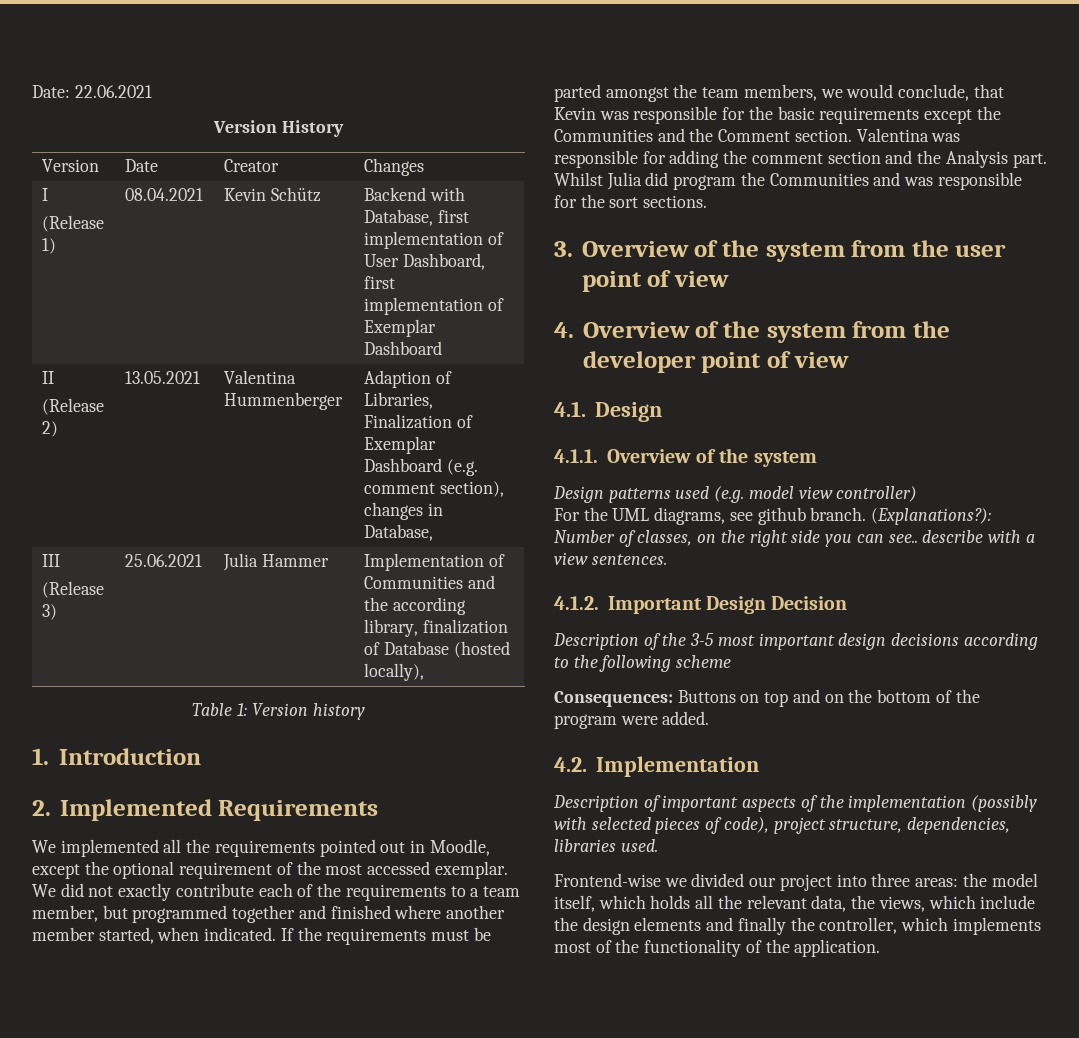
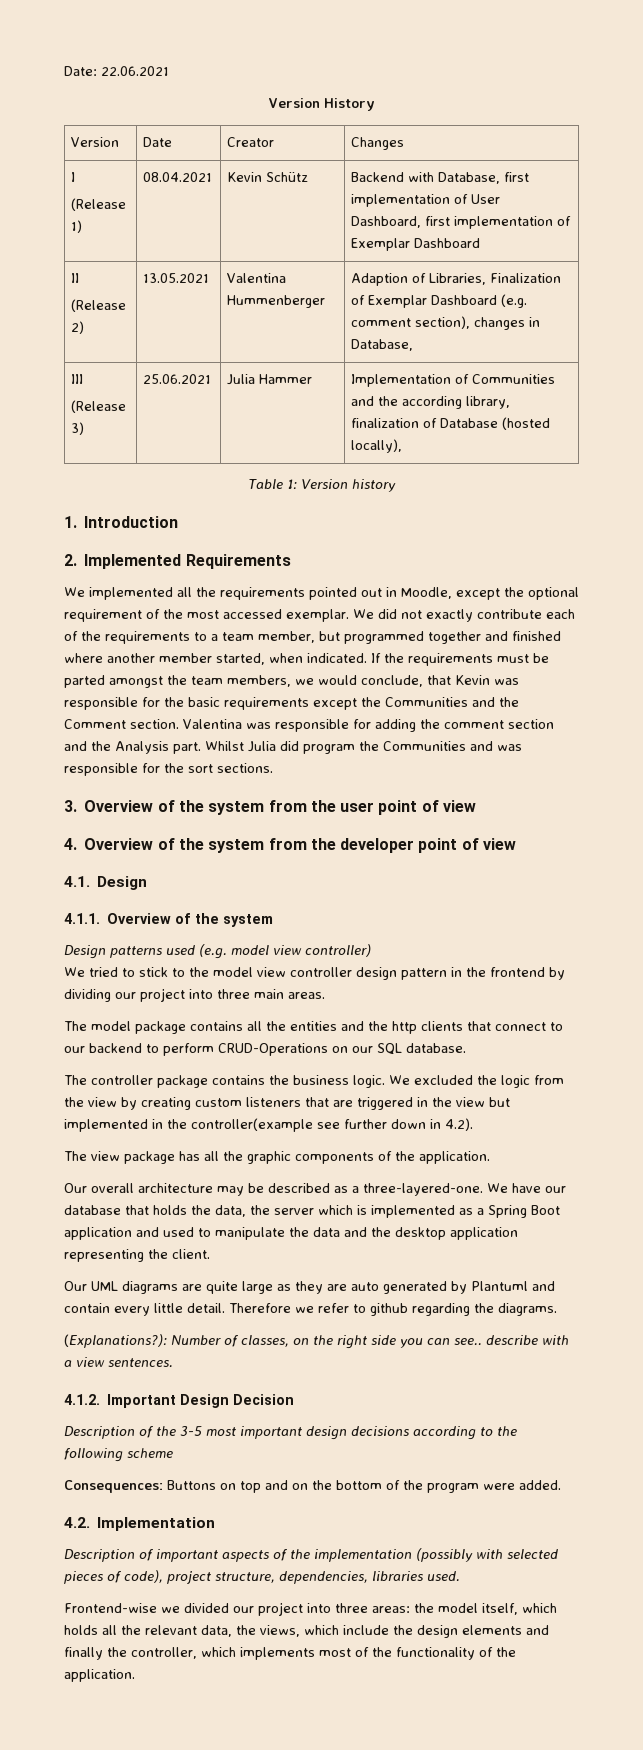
[554,507,867,525] For the UML diagrams, see github branch. -> [64,967,565,980] [64,988,325,1002] [64,1021,563,1034] [64,1043,466,1056] [64,1075,564,1088] [64,1097,510,1110] [64,1118,473,1132] [64,1151,490,1164] [64,1183,566,1196] [64,1205,560,1218] [64,1227,518,1240] [64,1249,210,1262] [64,1281,555,1294] [64,1303,557,1316] We tried to stick to the model view controller design pattern in the frontend by dividing our project into three main areas. // The model package contains all the entities and the http clients that connect to our backend to perform CRUD-Operations on our SQL database. // The controller package contains the business logic. We excluded the logic from the view by creating custom listeners that are triggered in the view but implemented in the controller(example see further down in 4.2). // The view package has all the graphic components of the application. // Our overall architecture may be described as a three-layered-one. We have our database that holds the data, the server which is implemented as a Spring Boot application and used to manipulate the data and the desktop application representing the client. // Our UML diagrams are quite large as they are auto generated by Plantuml and contain every little detail. Therefore we refer to github regarding the diagrams. //

